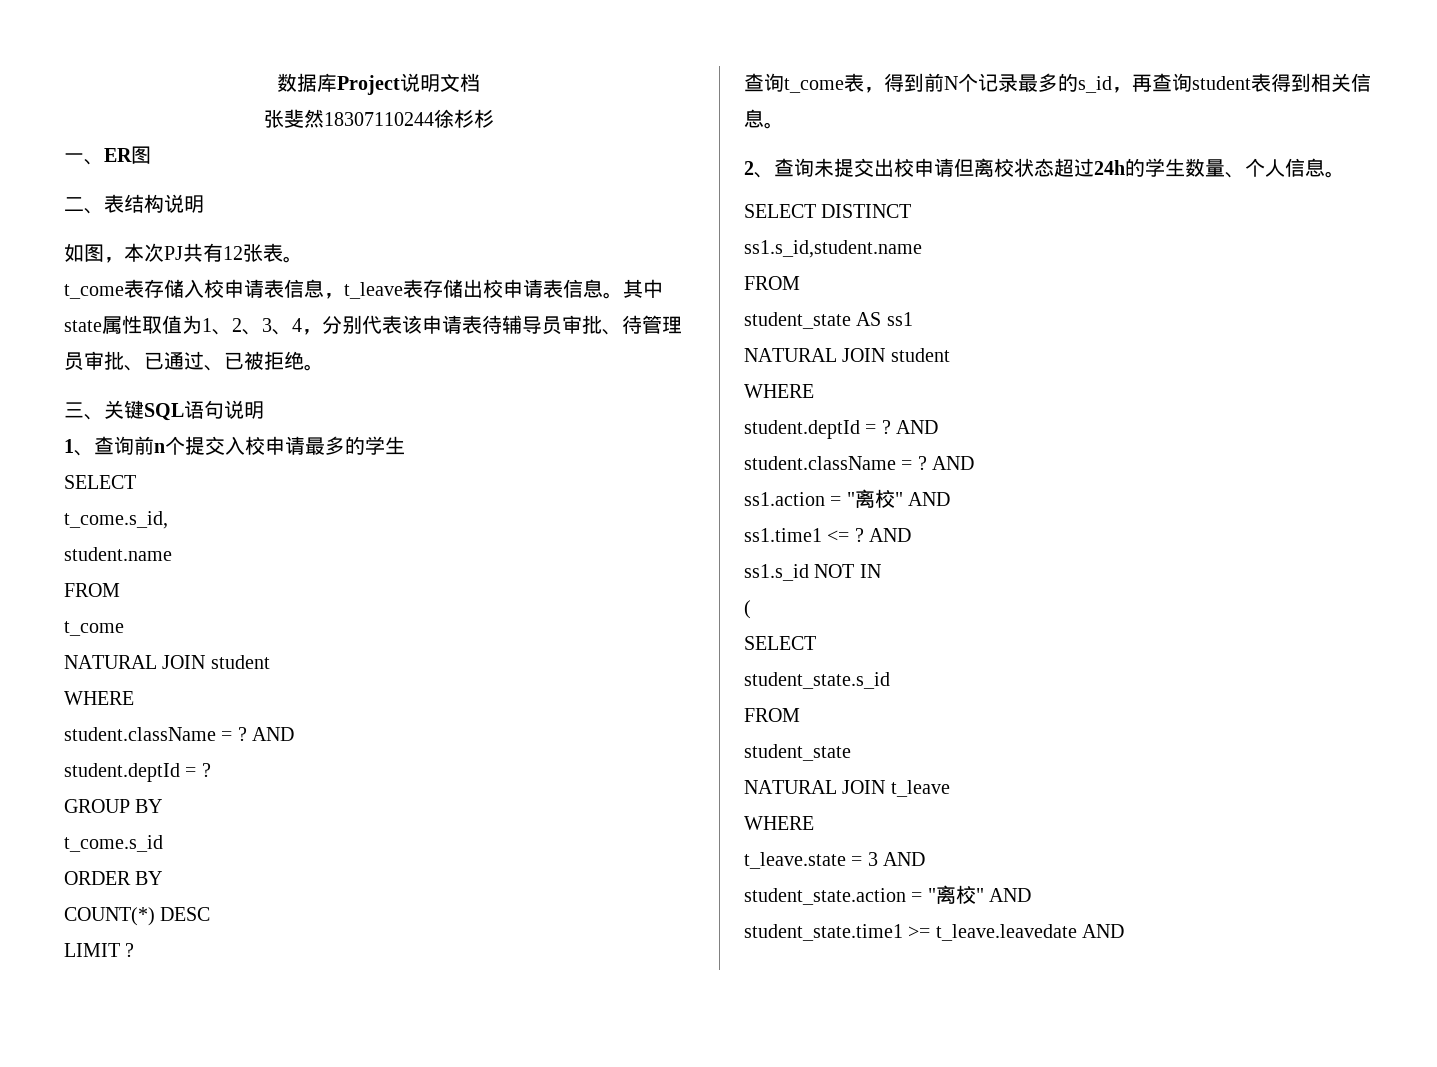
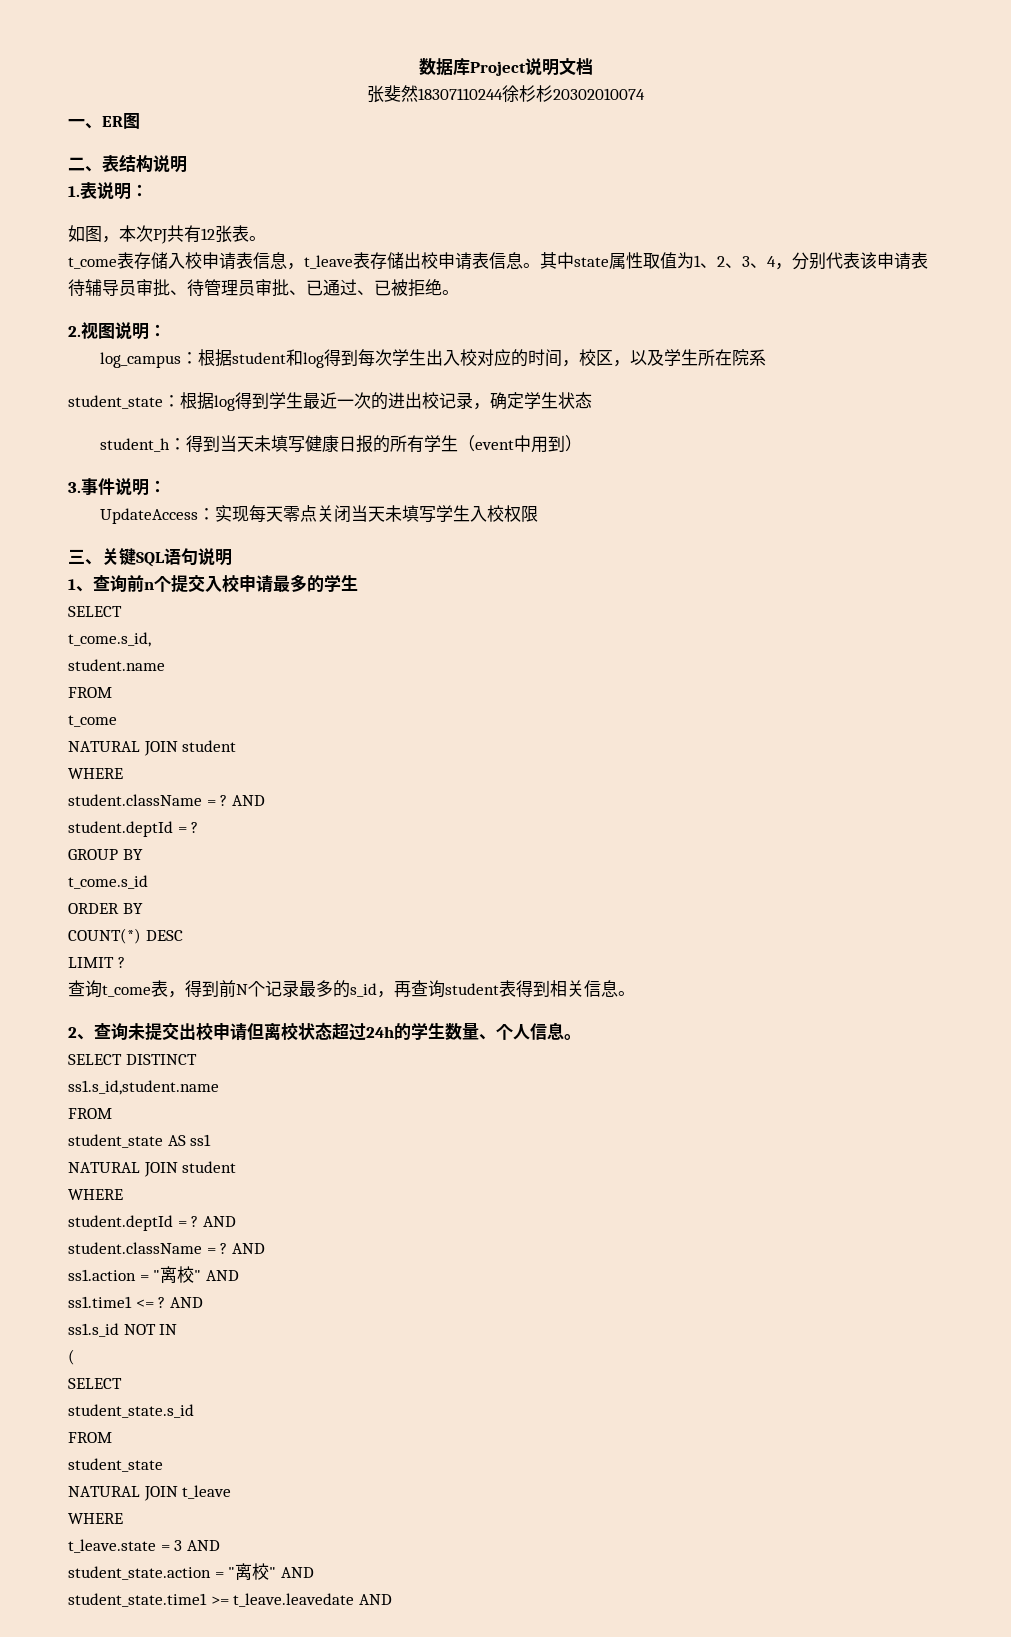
(494, 118) none -> [553,88,645,100] 20302010074
(204, 204) none -> [68,182,148,200] // 1.表说明：
(324, 367) none -> [68,322,166,340] [99,349,766,368] [68,392,592,411] [99,435,582,453] [68,478,166,496] [99,505,538,524] // 2.视图说明： // log_campus：根据student和log得到每次学生出入校对应的时间，校区，以及学生所在院系 // student_state：根据log得到学生最近一次的进出校记录，确定学生状态 // student_h：得到当天未填写健康日报的所有学生（event中用到） // 3.事件说明： // UpdateAccess：实现每天零点关闭当天未填写学生入校权限

